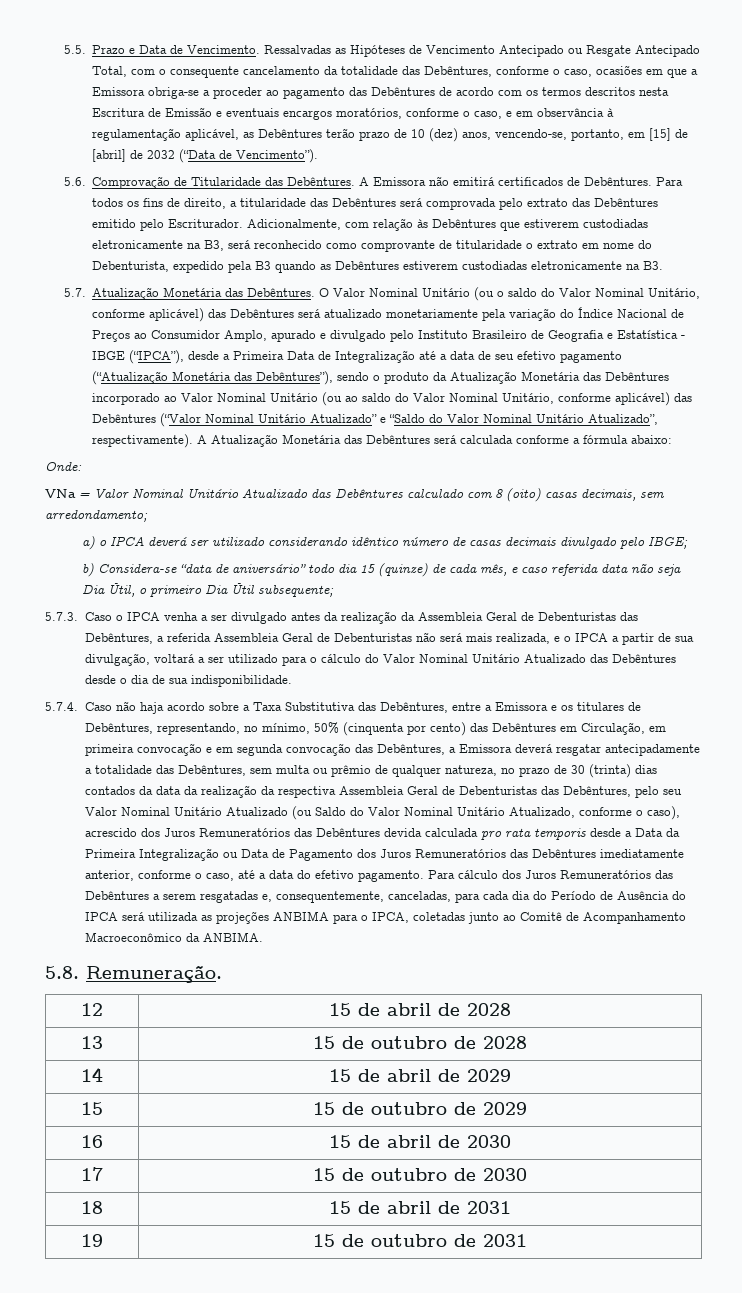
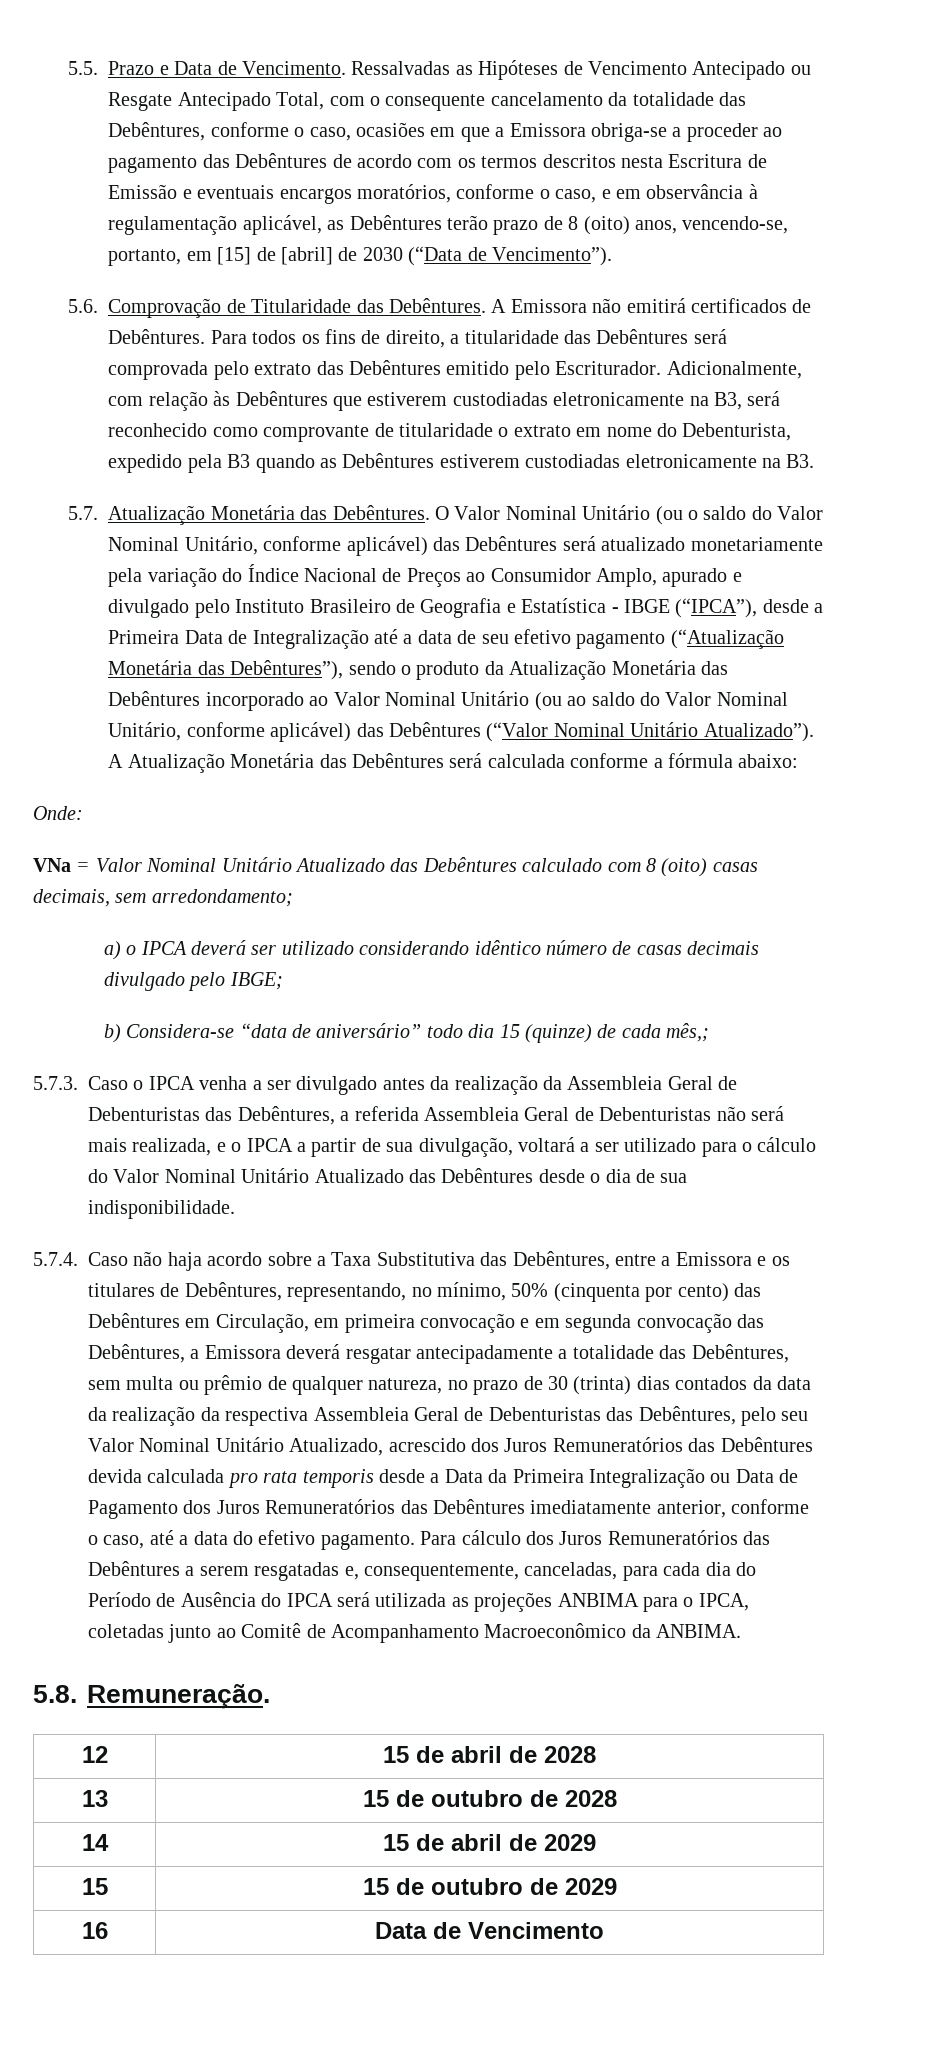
[411,128,459,142] 10 (dez) -> [568,216,630,235] 8 (oito)
[147,150,176,159] 2032 -> [362,247,403,261] 2030
[310,414,659,425] [92,434,194,448] Atualizado” e “Saldo do Valor Nominal Unitário Atualizado”, respectivamente). -> [703,723,814,742] Atualizado”).
[480,564,682,576] [82,583,335,597] mês, e caso referida data não seja Dia Útil, o primeiro Dia Útil subsequente; -> [666,1023,710,1042] mês,;
[225,806,680,820] Atualizado (ou Saldo do Valor Nominal Unitário Atualizado, conforme o caso), -> [289,1438,384,1456] Atualizado,
[329,1135,511,1148] [81,1167,103,1181] [313,1168,527,1181] [81,1201,103,1214] [329,1201,511,1214] [81,1234,103,1247] [313,1234,527,1247] 15 de abril de 2030 // 17 | 15 de outubro de 2030 // 18 | 15 de abril de 2031 // 19 | 15 de outubro de 2031 -> [375,1922,604,1939] Data de Vencimento

